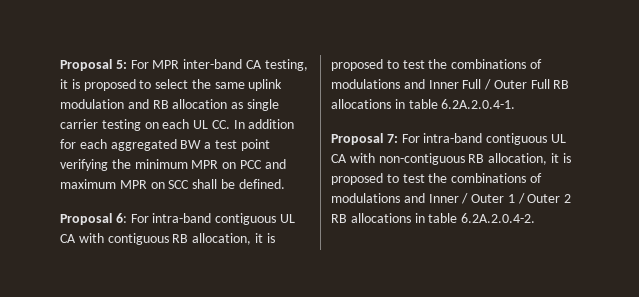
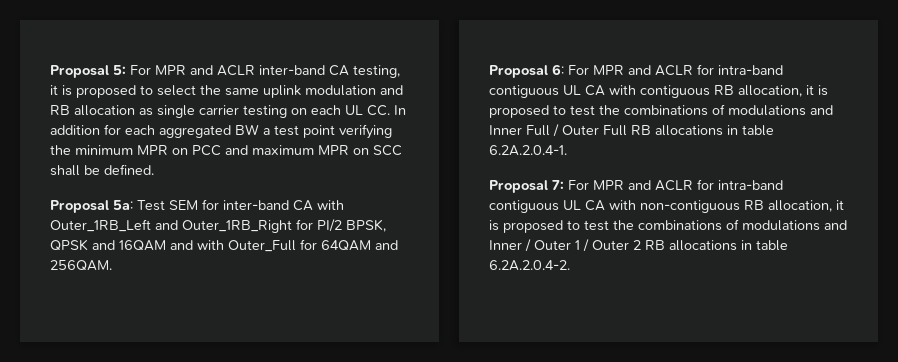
(180, 64) none -> [190,65,255,76] and ACLR
(285, 184) none -> [50,199,344,213] [50,219,386,233] [50,239,398,252] [50,260,112,271] // Proposal 5a: Test SEM for inter-band CA with Outer_1RB_Left and Outer_1RB_Right for PI/2 BPSK, QPSK and 16QAM and with Outer_Full for 64QAM and 256QAM.
(149, 218) none -> [593,64,714,76] MPR and ACLR for
(420, 138) none -> [593,179,714,191] MPR and ACLR for

